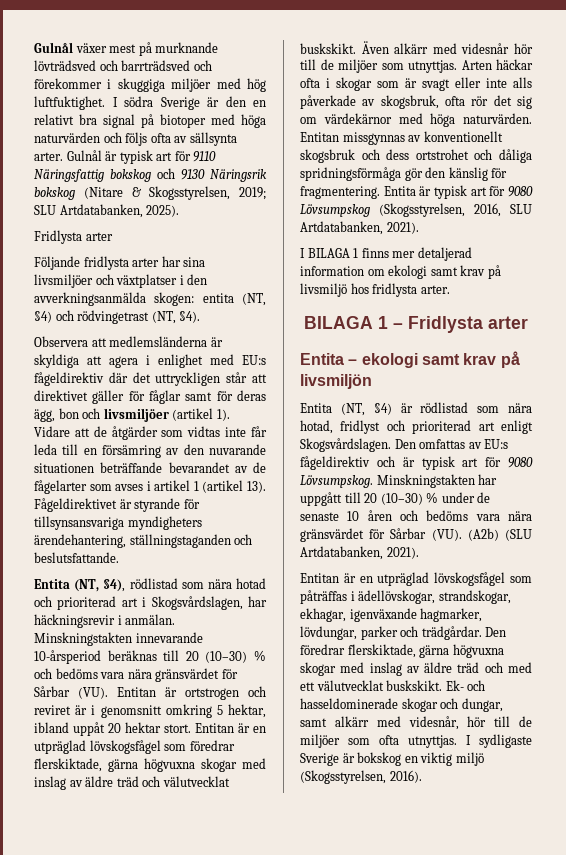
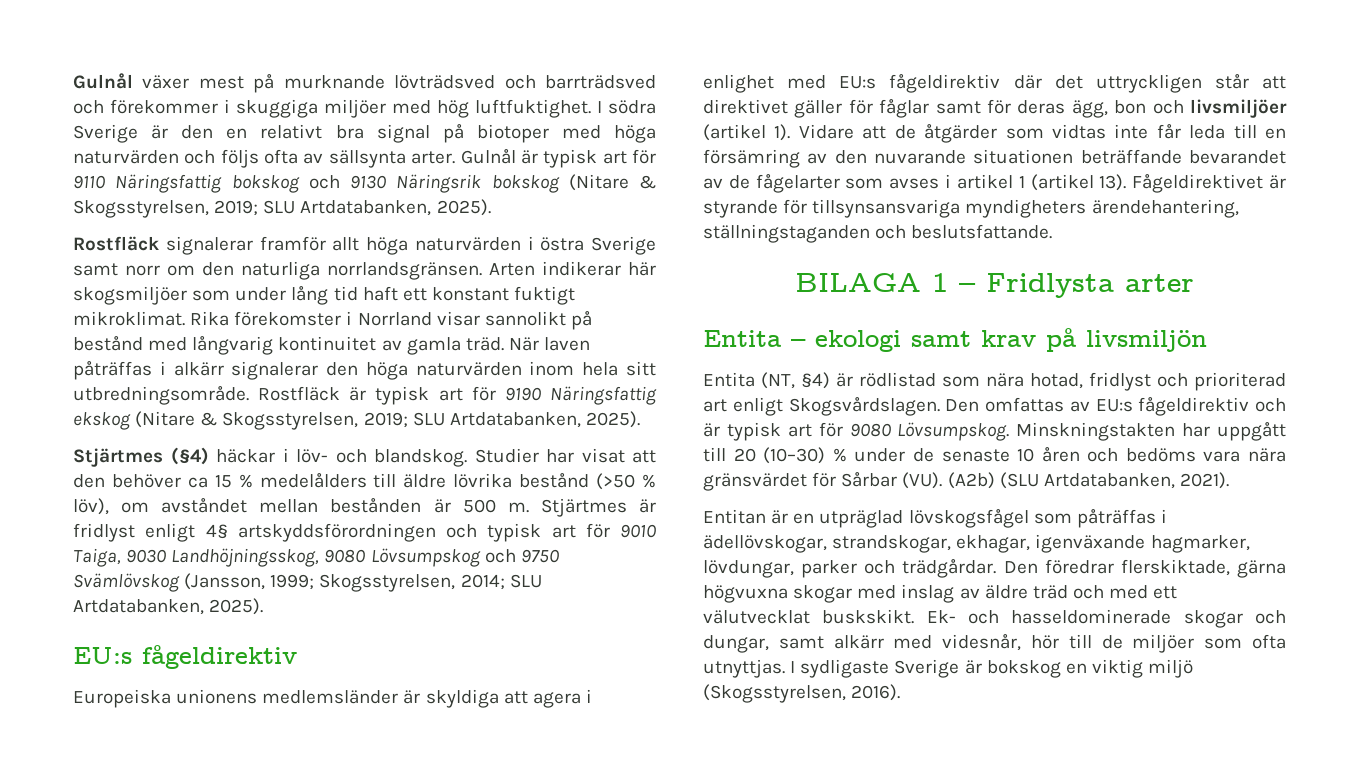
[34,230,113,244] [34,256,206,270] [34,274,208,288] [34,292,266,306] [34,310,201,324] [34,336,208,347] Fridlysta arter // Följande fridlysta arter har sina livsmiljöer och växtplatser i den avverkningsanmälda skogen: entita (NT, §4) och rödvingetrast (NT, §4). // Observera att medlemsländerna -> [73,236,656,255] [73,261,656,280] [73,286,576,305] [73,311,592,330] [73,336,591,355] [73,361,656,380] [73,386,658,405] [73,411,640,430] [73,447,656,467] [73,473,656,490] [73,498,657,517] [73,523,657,542] [73,548,560,567] [73,573,542,592] [73,598,264,615] [73,645,297,669] [73,689,399,708] Rostfläck signalerar framför allt höga naturvärden i östra Sverige samt norr om den naturliga norrlandsgränsen. Arten indikerar här skogsmiljöer som under lång tid haft ett konstant fuktigt mikroklimat. Rika förekomster i Norrland visar sannolikt på bestånd med långvarig kontinuitet av gamla träd. När laven påträffas i alkärr signalerar den höga naturvärden inom hela sitt utbredningsområde. Rostfläck är typisk art för 9190 Näringsfattig ekskog (Nitare & Skogsstyrelsen, 2019; SLU Artdatabanken, 2025). // Stjärtmes (§4) häckar i löv- och blandskog. Studier har visat att den behöver ca 15 % medelålders till äldre lövrika bestånd (>50 % löv), om avståndet mellan bestånden är 500 m. Stjärtmes är fridlyst enligt 4§ artskyddsförordningen och typisk art för 9010 Taiga, 9030 Landhöjningsskog, 9080 Lövsumpskog och 9750 Svämlövskog (Jansson, 1999; Skogsstyrelsen, 2014; SLU Artdatabanken, 2025). // EU:s fågeldirektiv // Europeiska unionens medlemsländer
[34,578,266,592] [34,596,267,610] [34,614,176,628] [34,632,203,646] [34,650,266,664] [34,668,238,682] [34,686,266,700] [34,704,266,718] [34,722,266,736] [34,740,235,754] [34,758,266,772] [34,776,230,790] [300,41,533,54] [300,59,533,73] [300,77,532,91] [300,95,532,109] [300,113,532,127] [300,131,503,145] [300,149,532,163] [300,167,508,181] [300,185,533,199] [300,203,532,217] [300,221,419,235] [300,247,472,261] [300,265,501,279] [300,283,450,297] // Entita (NT, §4), rödlistad som nära hotad och prioriterad art i Skogsvårdslagen, har häckningsrevir i anmälan. Minskningstakten innevarande 10-årsperiod beräknas till 20 (10–30) % och bedöms vara nära gränsvärdet för Sårbar (VU). Entitan är ortstrogen och reviret är i genomsnitt omkring 5 hektar, ibland uppåt 20 hektar stort. Entitan är en utpräglad lövskogsfågel som föredrar flerskiktade, gärna högvuxna skogar med inslag av äldre träd och välutvecklat buskskikt. Även alkärr med videsnår hör till de miljöer som utnyttjas. Arten häckar ofta i skogar som är svagt eller inte alls påverkade av skogsbruk, ofta rör det sig om värdekärnor med höga naturvärden. Entitan missgynnas av konventionellt skogsbruk och dess ortstrohet och dåliga spridningsförmåga gör den känslig för fragmentering. Entita är typisk art för 9080 Lövsumpskog (Skogsstyrelsen, 2016, SLU Artdatabanken, 2021). // I BILAGA 1 finns mer detaljerad information om ekologi samt krav på livsmiljö hos fridlysta arter. -> (1053, 231) none

